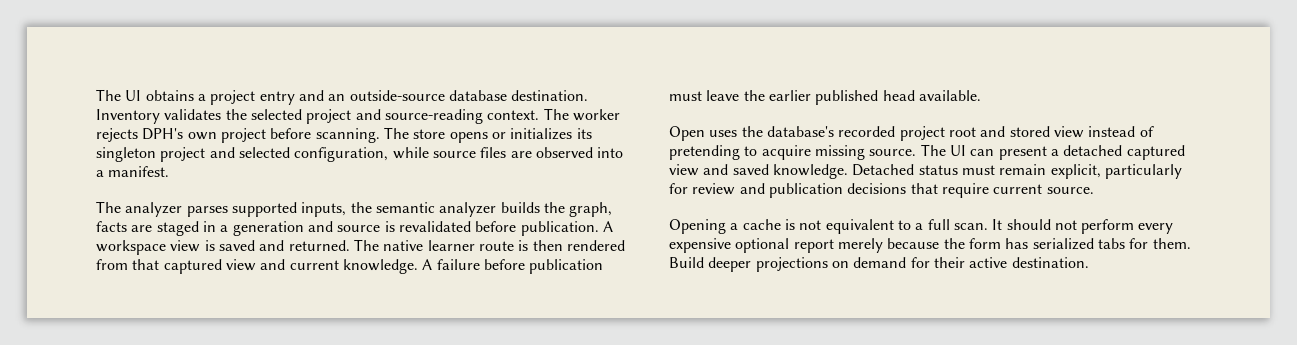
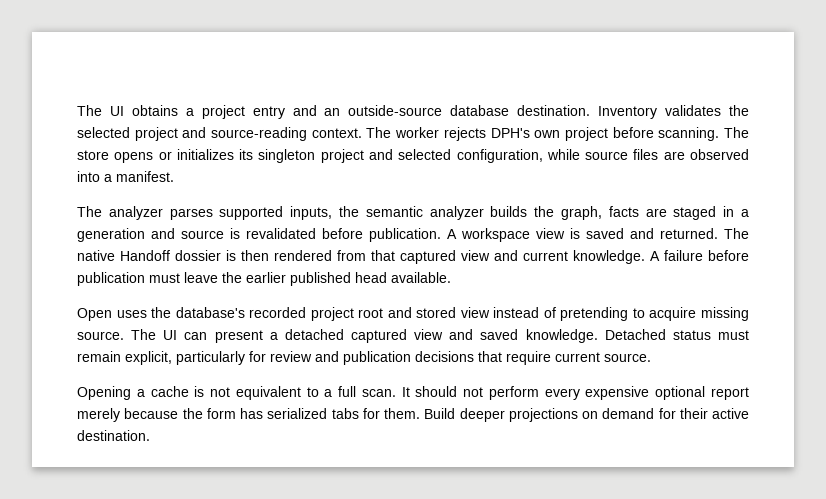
[427,240,514,251] learner route -> [120,250,221,261] Handoff dossier

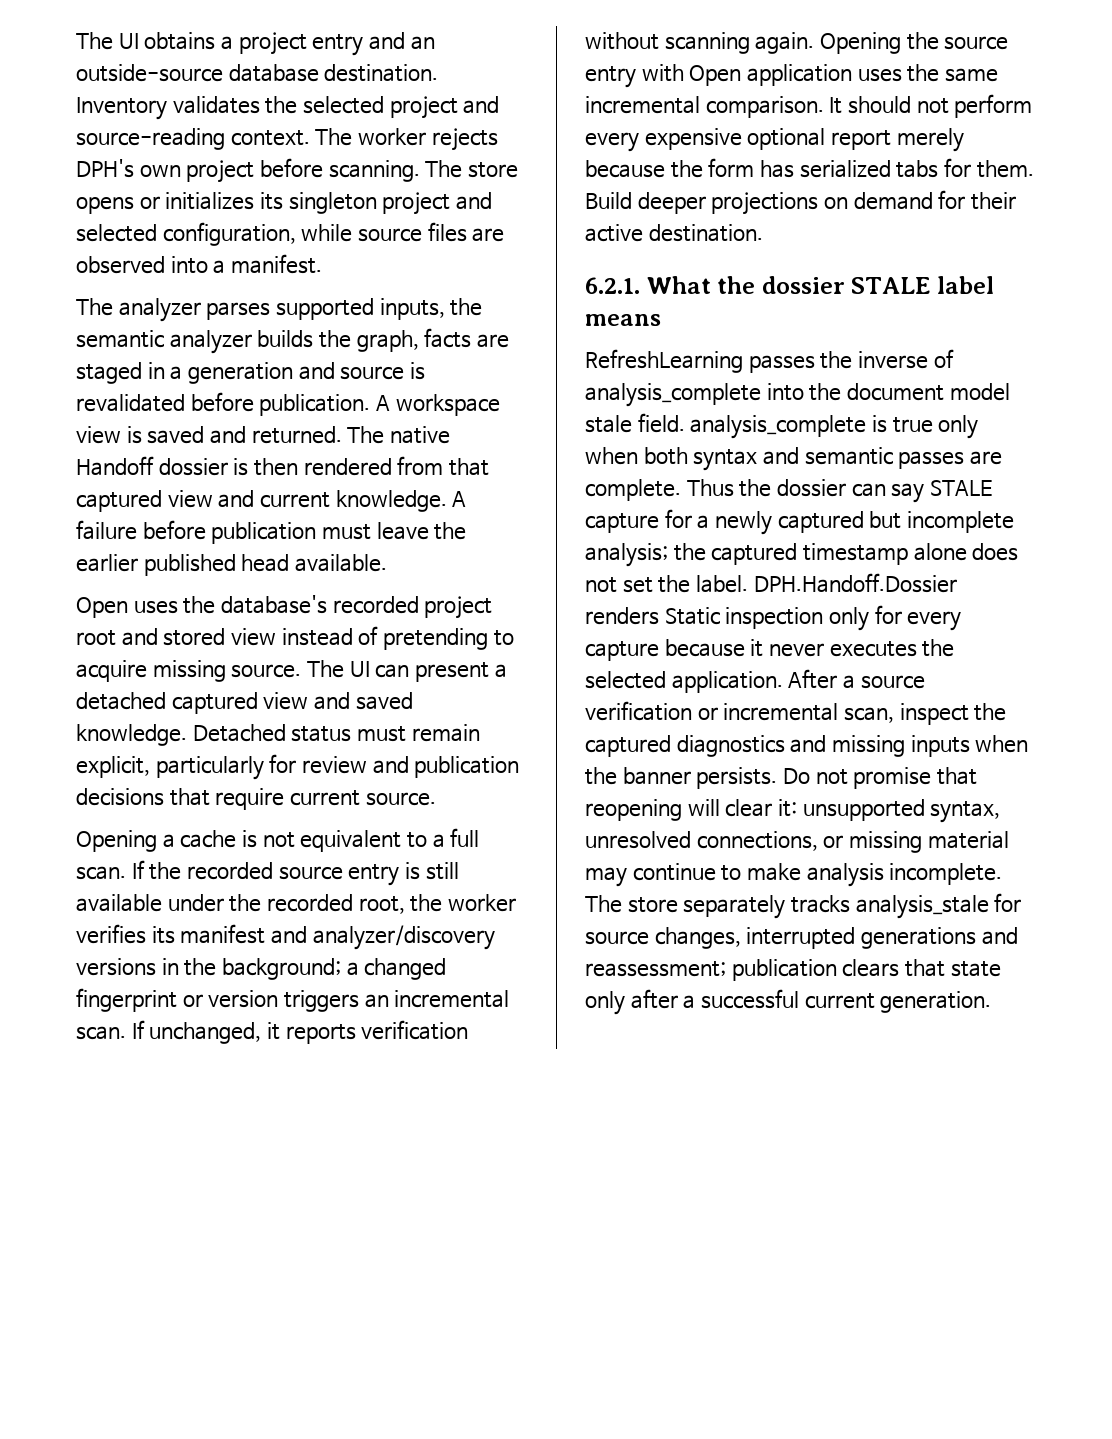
(396, 393) none -> [131,860,459,886] [76,894,516,914] [76,924,495,950] [76,958,447,980] [76,988,510,1012] [76,1020,469,1044] [585,32,1009,54] [585,64,999,88] [585,96,824,118] If the recorded source entry is still available under the recorded root, the worker verifies its manifest and analyzer/discovery versions in the background; a changed fingerprint or version triggers an incremental scan. If unchanged, it reports verification without scanning again. Opening the source entry with Open application uses the same incremental comparison.
(150, 435) none -> [585,276,995,294] [585,314,661,326] [585,349,954,373] [585,383,1010,407] [585,413,979,439] [585,447,1002,471] [585,479,994,503] [585,509,1014,535] [585,543,1019,567] [585,573,957,593] [585,605,962,631] [585,639,955,661] [585,669,925,693] [585,701,1007,725] [585,735,1029,757] [585,767,977,789] [585,799,1001,823] [585,831,1009,853] [585,863,1003,887] [585,893,1022,919] [585,927,1018,949] [585,959,1001,981] [585,989,992,1015] // 6.2.1. What the dossier STALE label means // RefreshLearning passes the inverse of analysis_complete into the document model stale field. analysis_complete is true only when both syntax and semantic passes are complete. Thus the dossier can say STALE capture for a newly captured but incomplete analysis; the captured timestamp alone does not set the label. DPH.Handoff.Dossier renders Static inspection only for every capture because it never executes the selected application. After a source verification or incremental scan, inspect the captured diagnostics and missing inputs when the banner persists. Do not promise that reopening will clear it: unsupported syntax, unresolved connections, or missing material may continue to make analysis incomplete. The store separately tracks analysis_stale for source changes, interrupted generations and reassessment; publication clears that state only after a successful current generation.

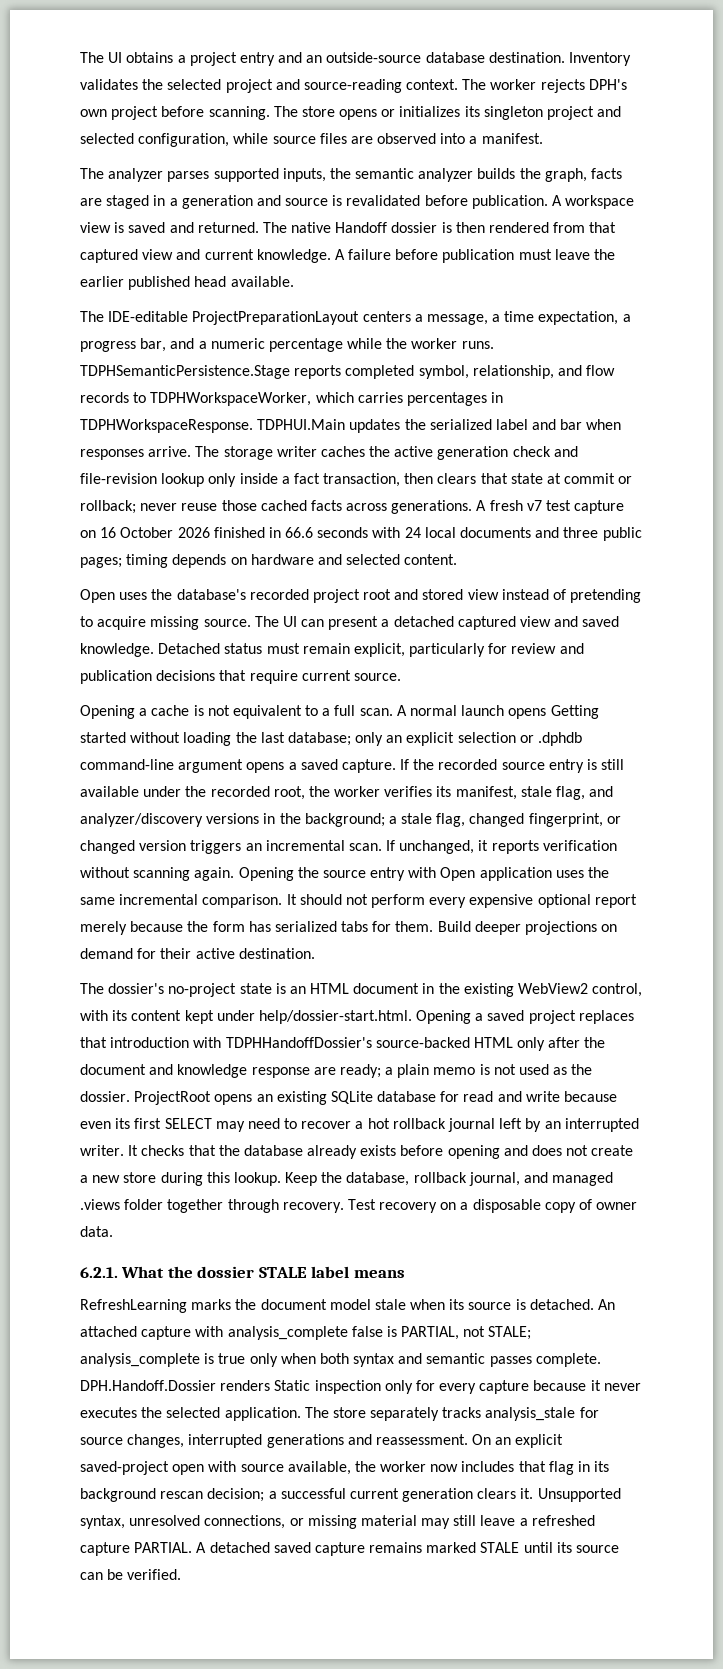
(388, 563) none -> [80,311,631,325] [80,338,494,352] [80,365,616,379] [80,392,504,406] [80,419,622,433] [80,446,578,460] [80,473,633,487] [80,500,625,514] [80,527,642,541] [80,554,458,568] // The IDE-editable ProjectPreparationLayout centers a message, a time expectation, a progress bar, and a numeric percentage while the worker runs. TDPHSemanticPersistence.Stage reports completed symbol, relationship, and flow records to TDPHWorkspaceWorker, which carries percentages in TDPHWorkspaceResponse. TDPHUI.Main updates the serialized label and bar when responses arrive. The storage writer caches the active generation check and file-revision lookup only inside a fact transaction, then clears that state at commit or rollback; never reuse those cached facts across generations. A fresh v7 test capture on 16 October 2026 finished in 66.6 seconds with 24 local documents and three public pages; timing depends on hardware and selected content.
(126, 873) none -> [396,705,599,719] [80,732,583,746] [80,759,396,773] A normal launch opens Getting started without loading the last database; only an explicit selection or .dphdb command-line argument opens a saved capture.
[180,924,266,944] manifest -> [455,786,586,800] manifest, stale flag,
[364,958,447,980] [76,988,203,1012] changed fingerprint or -> [401,813,621,827] [80,840,135,854] stale flag, changed fingerprint, or changed
(763, 233) none -> [80,983,643,997] [80,1010,634,1024] [80,1037,606,1051] [80,1064,593,1078] [80,1091,618,1105] [80,1118,639,1132] [80,1145,634,1159] [80,1172,614,1186] [80,1199,638,1213] [80,1226,113,1237] // The dossier's no-project state is an HTML document in the existing WebView2 control, with its content kept under help/dossier-start.html. Opening a saved project replaces that introduction with TDPHHandoffDossier's source-backed HTML only after the document and knowledge response are ready; a plain memo is not used as the dossier. ProjectRoot opens an existing SQLite database for read and write because even its first SELECT may need to recover a hot rollback journal left by an interrupted writer. It checks that the database already exists before opening and does not create a new store during this lookup. Keep the database, rollback journal, and managed .views folder together through recovery. Test recovery on a disposable copy of owner data.
[748,349,954,373] [585,383,1010,407] [585,413,685,433] passes the inverse of analysis_complete into the document model stale field. -> [191,1299,616,1310] [80,1326,532,1340] marks the document model stale when its source is detached. An attached capture with analysis_complete false is PARTIAL, not STALE;
[969,451,1002,465] [585,479,994,503] [585,509,1014,535] [585,543,1019,567] [585,575,749,593] are complete. Thus the dossier can say STALE capture for a newly captured but incomplete analysis; the captured timestamp alone does not set the label. -> [535,1353,601,1367] complete.
[788,669,925,689] [585,701,1007,725] [585,735,1029,757] [585,767,977,789] [585,799,1001,823] [585,831,1009,853] [585,863,1003,887] After a source verification or incremental scan, inspect the captured diagnostics and missing inputs when the banner persists. Do not promise that reopening will clear it: unsupported syntax, unresolved connections, or missing material may continue to make analysis incomplete. -> (301, 1414) none
[585,959,1001,981] [585,989,992,1015] reassessment; publication clears that state only after a successful current generation. -> [375,1434,564,1448] [80,1461,610,1475] [80,1488,621,1502] [80,1515,595,1529] [80,1542,620,1556] [80,1569,182,1580] reassessment. On an explicit saved-project open with source available, the worker now includes that flag in its background rescan decision; a successful current generation clears it. Unsupported syntax, unresolved connections, or missing material may still leave a refreshed capture PARTIAL. A detached saved capture remains marked STALE until its source can be verified.

